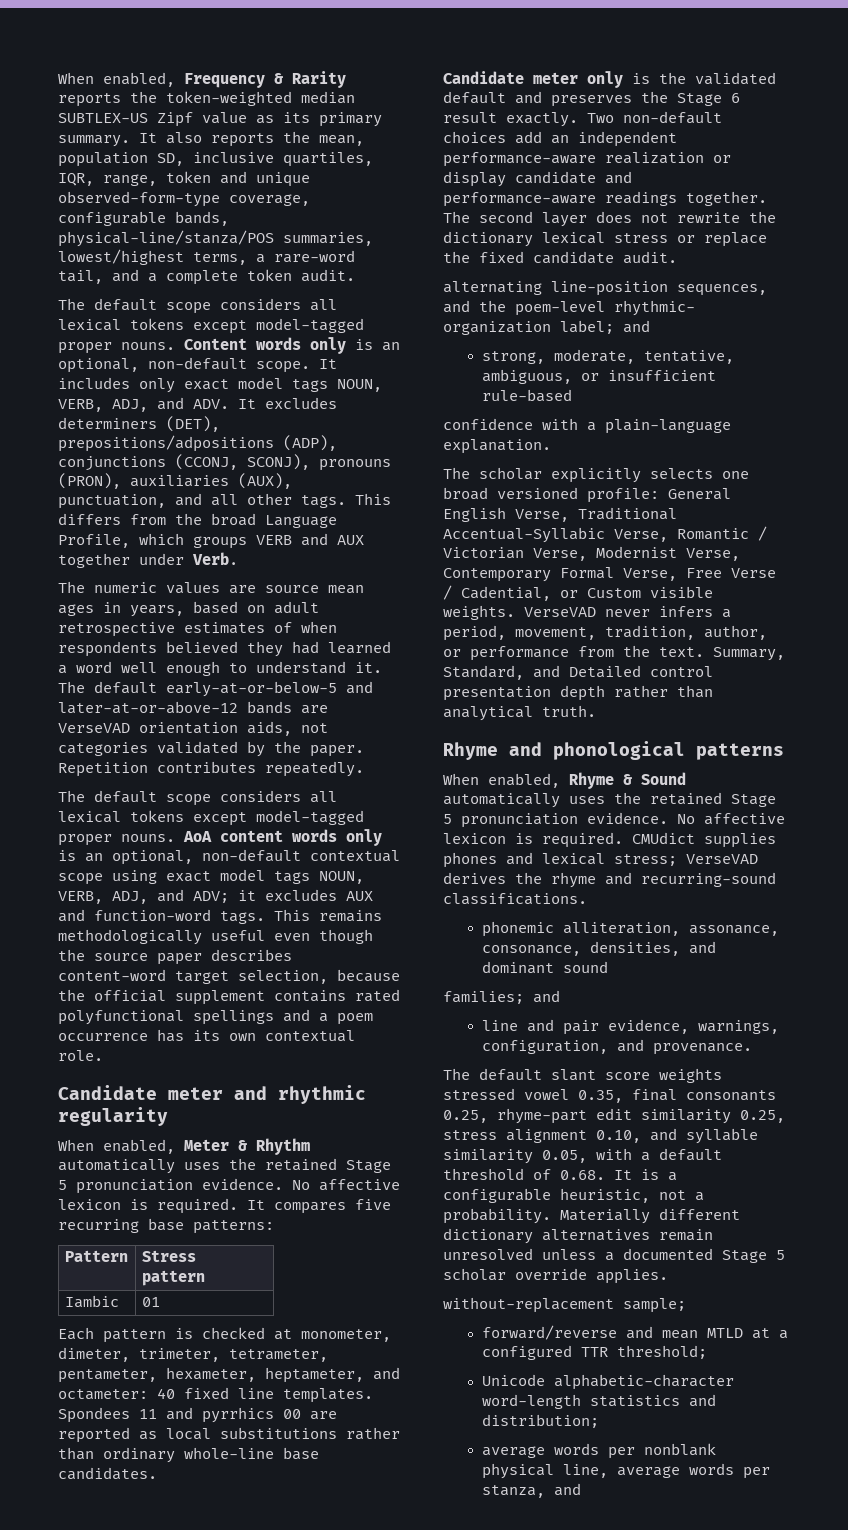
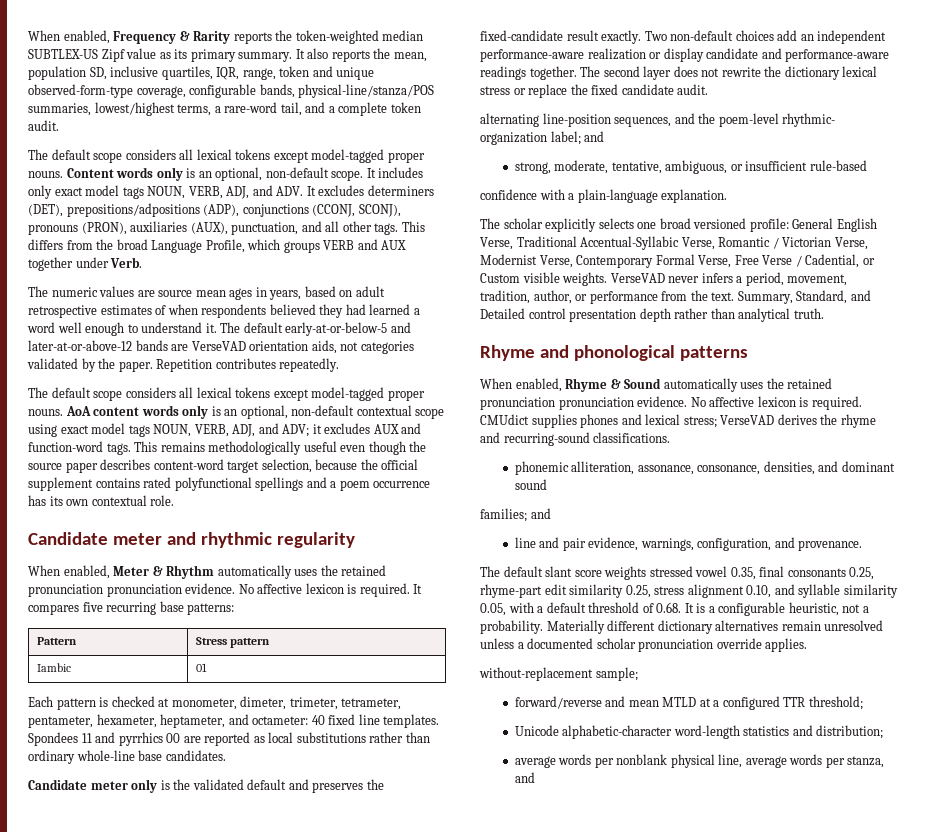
[346,1160,391,1173] [58,1180,67,1190] Stage 5 -> [28,584,103,597] pronunciation
[677,93,740,106] Stage 6 -> [480,30,563,41] fixed-candidate
[731,794,776,807] [443,814,452,824] Stage 5 -> [480,397,555,410] pronunciation
[722,1250,785,1263] [443,1268,506,1281] Stage 5 scholar -> [596,638,714,652] scholar pronunciation

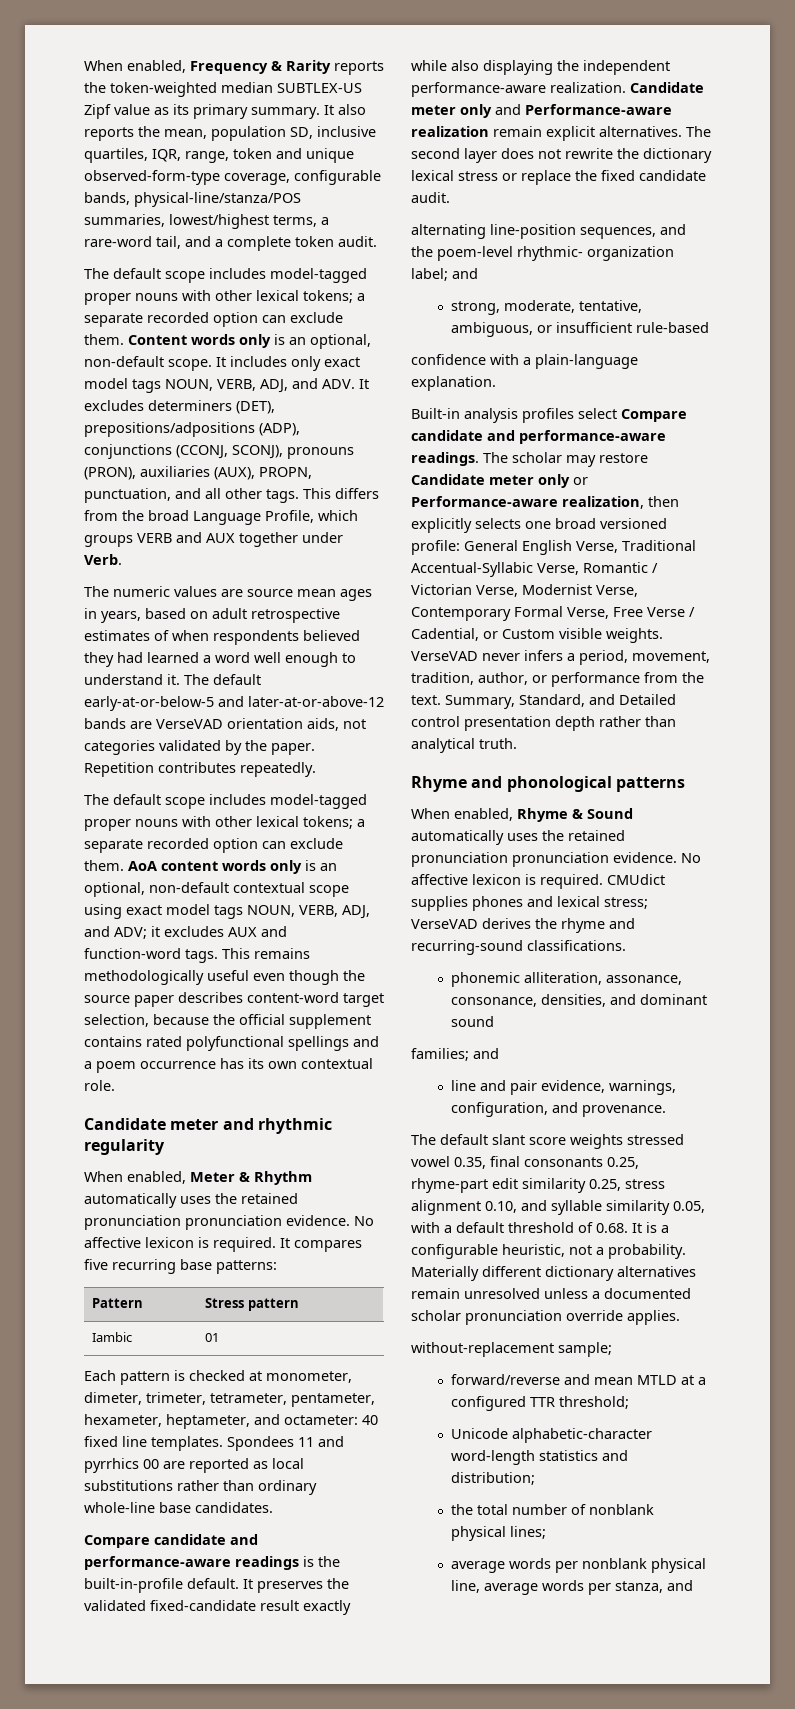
[125,149,425,163] [28,171,63,178] considers all lexical tokens except model-tagged proper nouns. -> [209,268,367,283] [84,290,365,305] [84,312,343,327] [84,334,124,345] includes model-tagged proper nouns with other lexical tokens; a separate recorded option can exclude them.
(228, 228) none -> [259,467,312,479] PROPN,
[125,387,425,401] [28,409,63,416] considers all lexical tokens except model-tagged proper nouns. -> [209,794,367,809] [84,816,365,831] [84,838,343,853] [84,860,124,871] includes model-tagged proper nouns with other lexical tokens; a separate recorded option can exclude them.
[28,779,384,793] [480,30,887,44] [480,48,890,62] [480,66,577,80] Candidate meter only is the validated default and preserves the fixed-candidate result exactly. Two non-default choices add an independent performance-aware realization or display candidate and performance-aware readings together. -> [84,1534,258,1548] [84,1556,340,1570] [84,1578,349,1593] [84,1600,351,1615] [411,60,670,75] [411,82,704,97] [411,104,672,118] [411,126,682,141] Compare candidate and performance-aware readings is the built-in-profile default. It preserves the validated fixed-candidate result exactly while also displaying the independent performance-aware realization. Candidate meter only and Performance-aware realization remain explicit alternatives.
[480,218,543,229] The scholar -> [411,408,687,423] [411,430,666,444] [411,452,648,467] [411,474,588,488] [411,496,679,509] Built-in analysis profiles select Compare candidate and performance-aware readings. The scholar may restore Candidate meter only or Performance-aware realization, then
(884, 732) none -> [450,1504,654,1515] [450,1526,546,1541] // the total number of nonblank physical lines;

